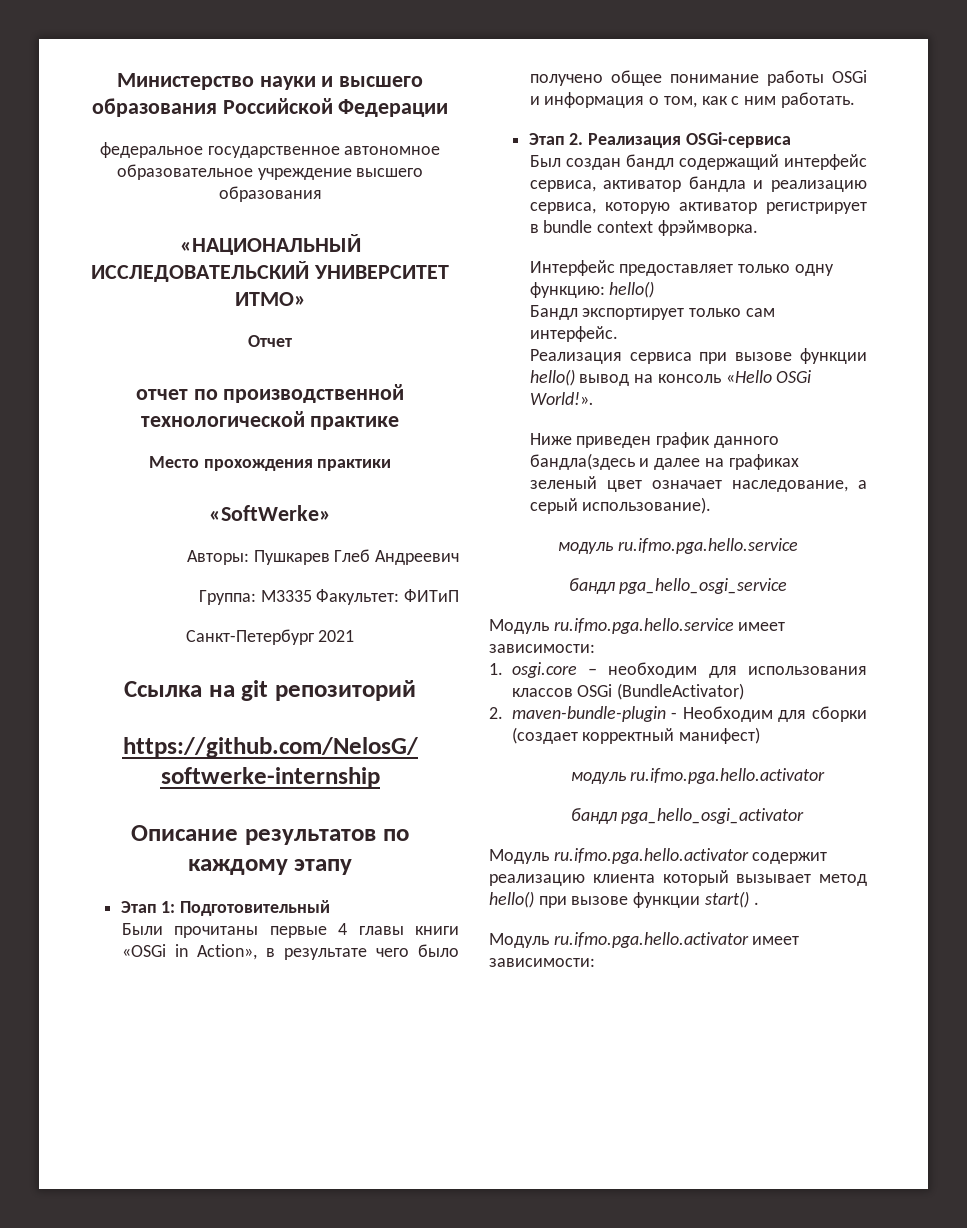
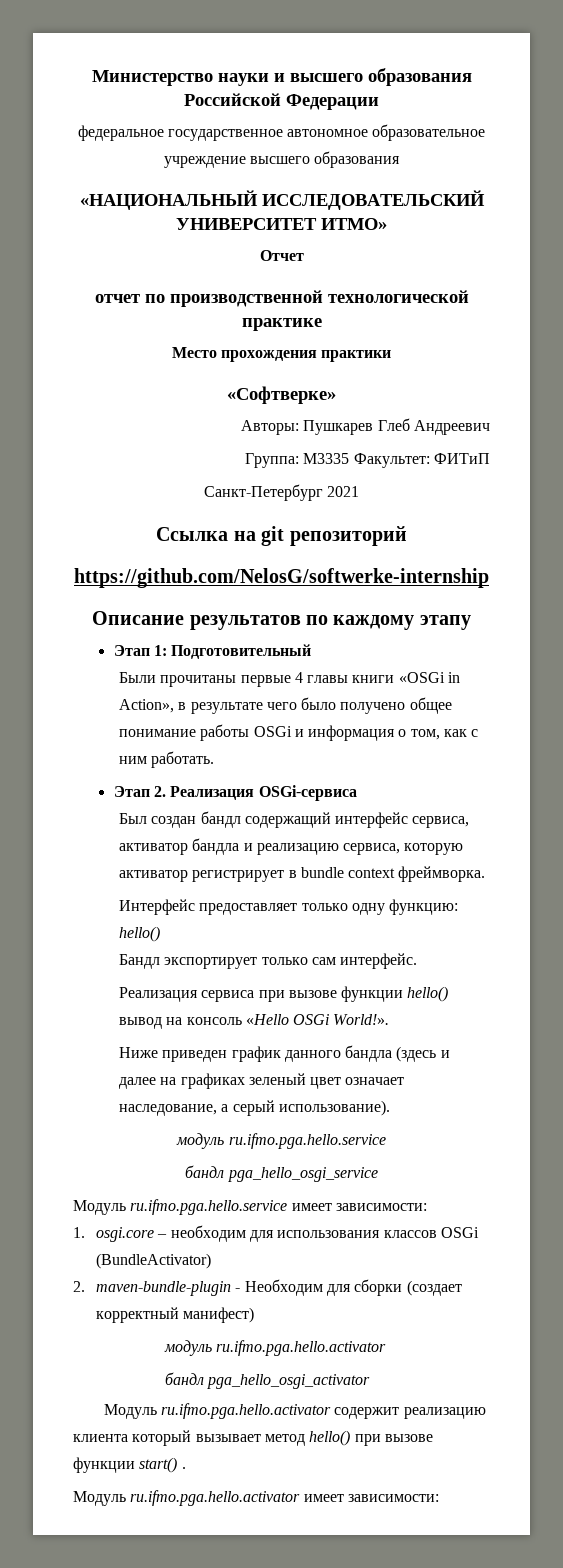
[209,505,331,521] «SoftWerke» -> [227,386,336,404] «Софтверке»
[657,220,758,236] фрэймворка. -> [398,866,486,882] фреймворка.
[529,453,635,470] бандла(здесь -> [345,1045,437,1062] бандла (здесь

